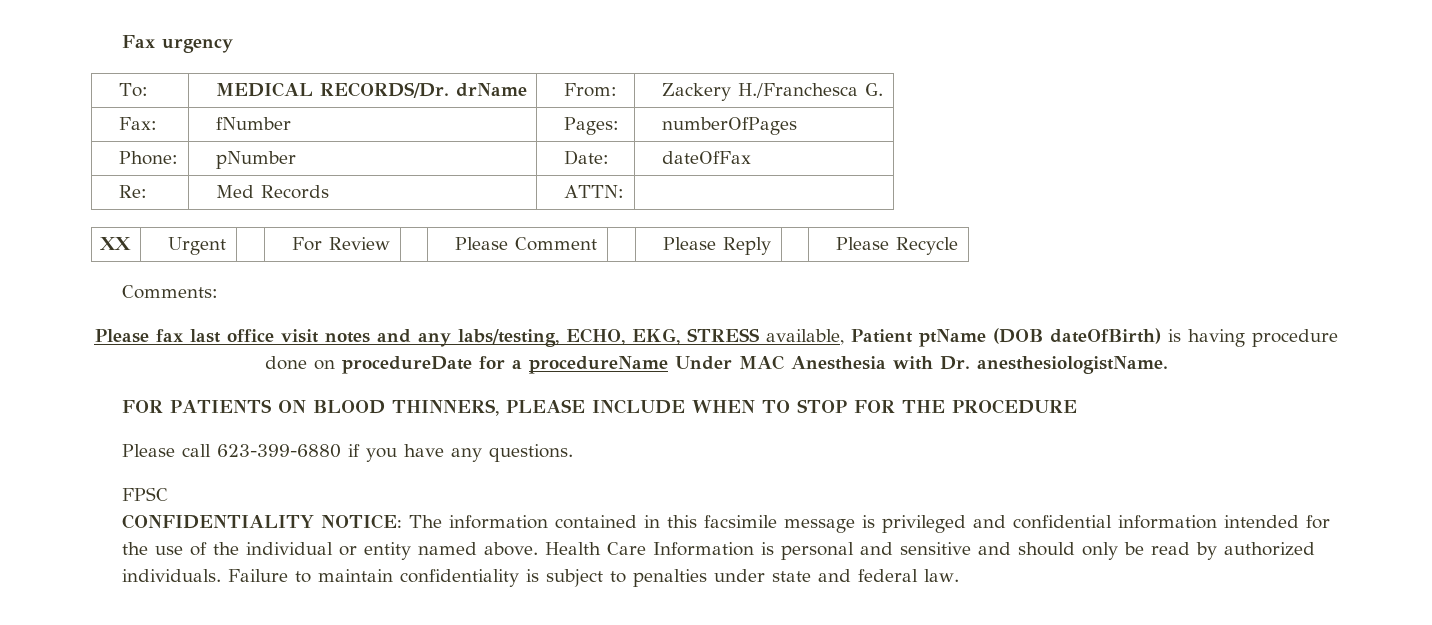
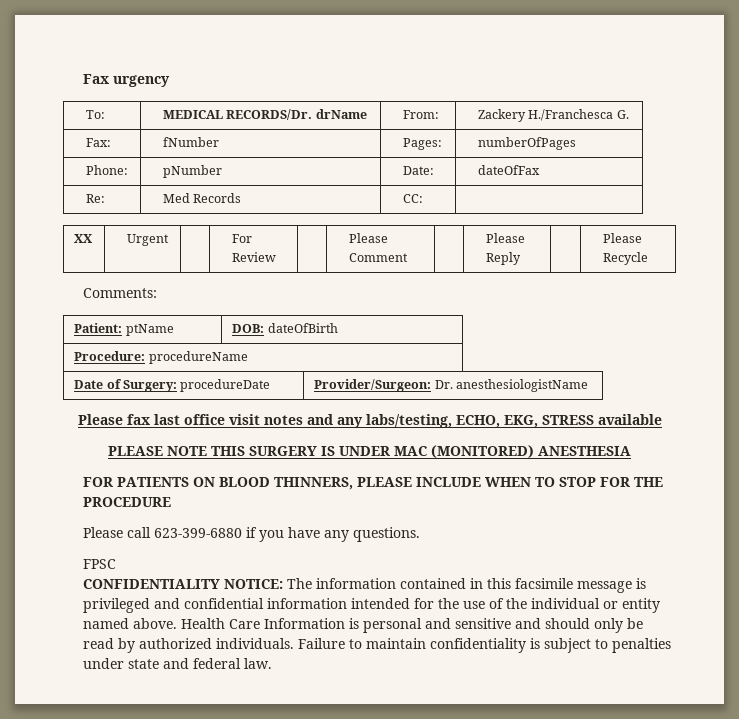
[563,185,624,198] ATTN: -> [402,194,423,203] CC:
(219, 292) none -> [74,323,174,336] [232,323,338,333] [74,351,248,364] [74,379,271,392] [314,379,588,392] // Patient: ptName | DOB: dateOfBirth // Procedure: procedureName // Date of Surgery: procedureDate | Provider/Surgeon: Dr. anesthesiologistName
[765,328,1338,347] [264,355,1168,374] available, Patient ptName (DOB dateOfBirth) is having procedure done on procedureDate for a procedureName Under MAC Anesthesia with Dr. anesthesiologistName. -> [597,414,662,425] [108,445,631,458] available // PLEASE NOTE THIS SURGERY IS UNDER MAC (MONITORED) ANESTHESIA

